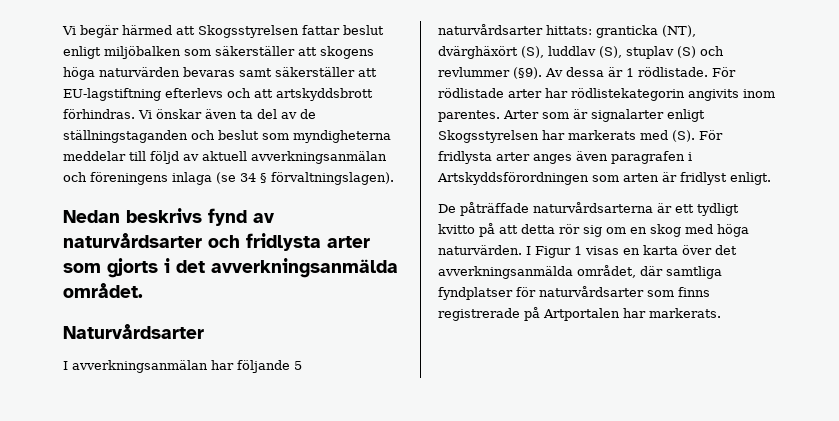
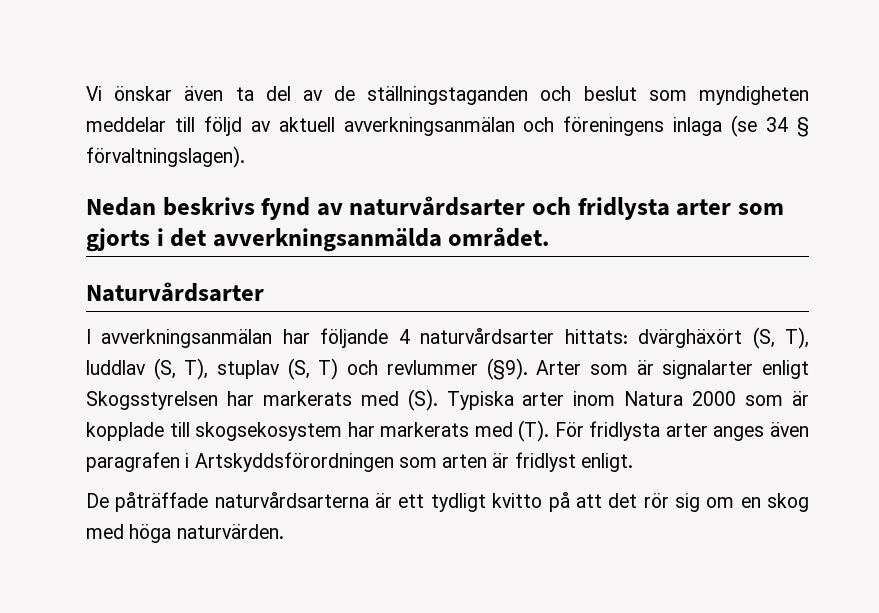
[62,25,384,38] [63,46,374,59] [63,67,377,80] [63,88,373,101] [63,109,152,119] Vi begär härmed att Skogsstyrelsen fattar beslut enligt miljöbalken som säkerställer att skogens höga naturvärden bevaras samt säkerställer att EU-lagstiftning efterlevs och att artskyddsbrott förhindras. Vi -> [86,86,102,101] Vi
[293,130,391,143] myndigheterna -> [699,86,810,105] myndigheten
[294,361,302,370] 5 -> [398,329,410,344] 4
[596,25,696,38] [438,46,724,59] [438,67,736,79] [438,88,775,101] [438,110,500,122] granticka (NT), dvärghäxört (S), luddlav (S), stuplav (S) och revlummer (§9). Av dessa är 1 rödlistade. För rödlistade arter har rödlistekategorin angivits inom parentes. -> [638,327,810,349] [86,358,528,380] dvärghäxört (S, T), luddlav (S, T), stuplav (S, T) och revlummer (§9).
(695, 136) none -> [446,391,809,410] [86,420,550,442] Typiska arter inom Natura 2000 som är kopplade till skogsekosystem har markerats med (T).
[521,224,555,234] detta -> [608,493,638,508] det
[526,245,737,258] [438,265,722,279] [438,286,710,300] [438,307,721,321] I Figur 1 visas en karta över det avverkningsanmälda området, där samtliga fyndplatser för naturvårdsarter som finns registrerade på Artportalen har markerats. -> (284, 531) none

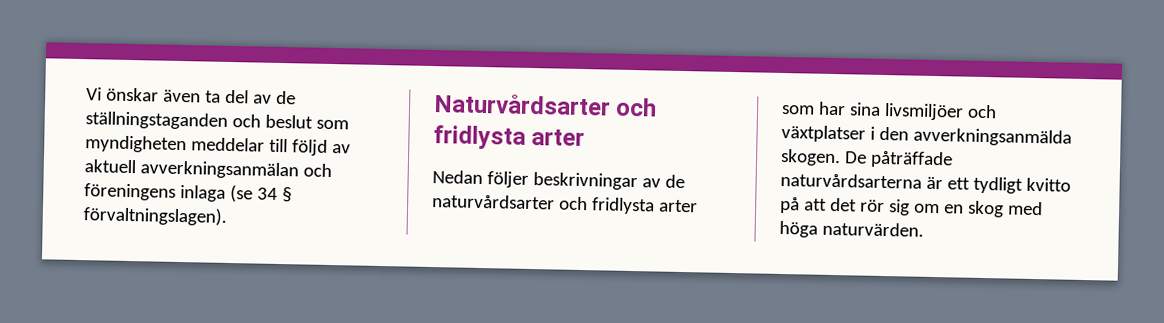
[86,197,343,220] Nedan beskrivs fynd av -> [433,93,658,117] [433,125,586,150] [432,170,685,191] Naturvårdsarter och fridlysta arter // Nedan följer beskrivningar av de
[86,227,550,252] [86,282,264,302] [86,327,810,349] [86,358,810,380] [86,389,809,411] [86,420,809,442] [86,452,633,472] gjorts i det avverkningsanmälda området. // Naturvårdsarter // I avverkningsanmälan har följande 4 naturvårdsarter hittats: dvärghäxört (S, T), luddlav (S, T), stuplav (S, T) och revlummer (§9). Arter som är signalarter enligt Skogsstyrelsen har markerats med (S). Typiska arter inom Natura 2000 som är kopplade till skogsekosystem har markerats med (T). För fridlysta arter anges även paragrafen i Artskyddsförordningen som arten är fridlyst enligt. // -> [817,101,997,121] [781,124,1072,147] [780,148,841,167] har sina livsmiljöer och växtplatser i den avverkningsanmälda skogen.

